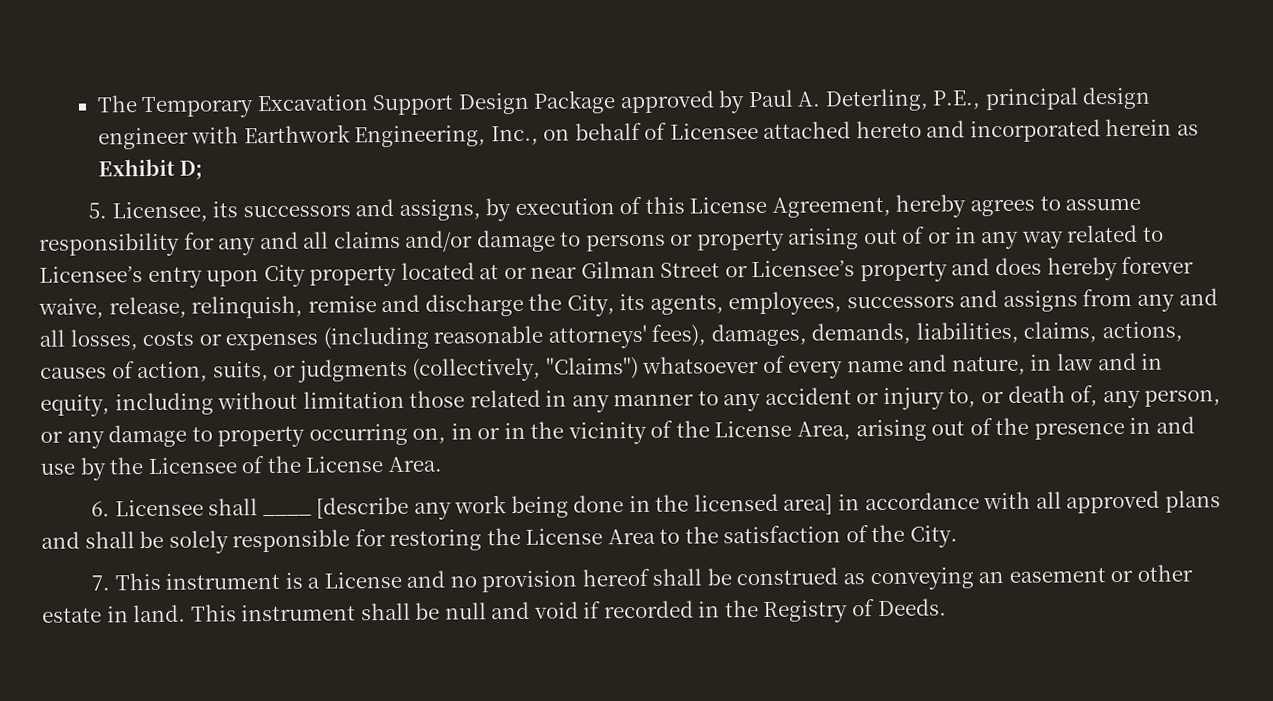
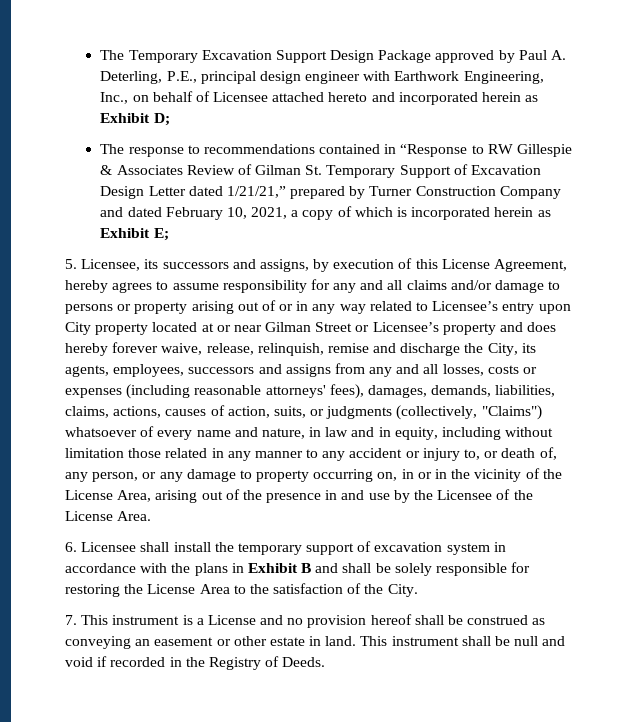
(204, 170) none -> [100,144,573,157] [100,164,542,178] [100,186,561,199] [100,206,551,220] [100,228,169,241] // The response to recommendations contained in “Response to RW Gillespie & Associates Review of Gilman St. Temporary Support of Excavation Design Letter dated 1/21/21,” prepared by Turner Construction Company and dated February 10, 2021, a copy of which is incorporated herein as Exhibit E;
[261,490,1221,520] ____ [describe any work being done in the licensed area] in accordance with all approved plans -> [173,541,506,555] [65,563,312,576] install the temporary support of excavation system in accordance with the plans in Exhibit B

